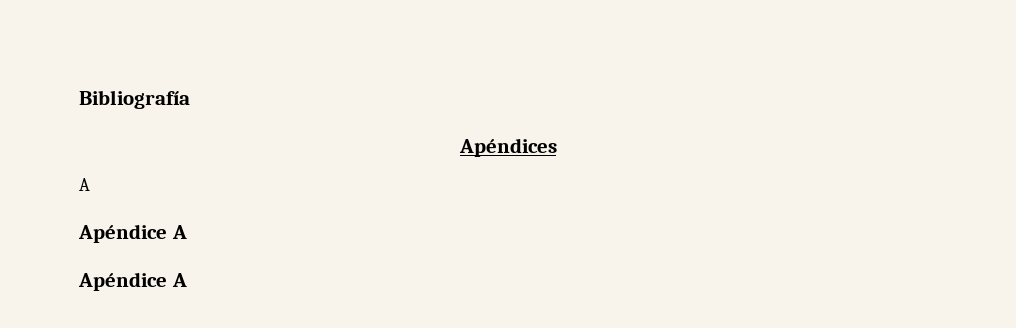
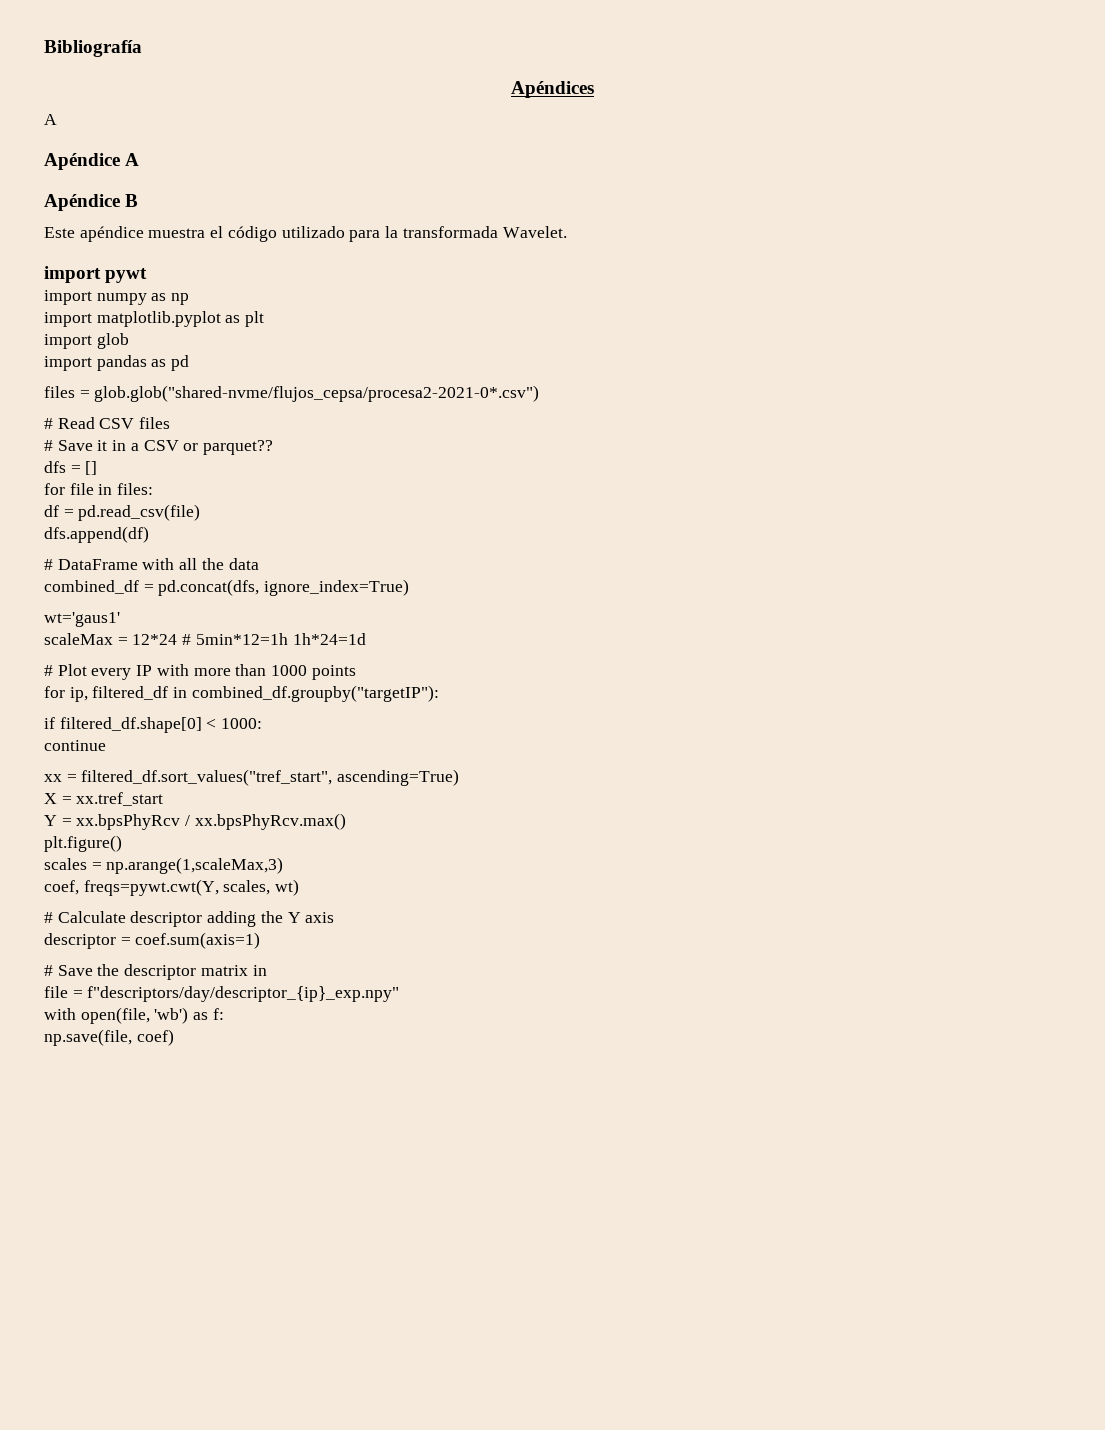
[171,273,187,287] A -> [125,194,139,207] [44,226,567,242] [44,266,148,283] [44,290,190,305] [44,311,265,327] [44,333,129,349] [44,355,190,371] [44,385,540,402] [44,417,171,429] [44,440,274,455] [44,461,98,475] [44,483,154,495] [44,504,201,521] [44,526,149,543] [44,558,259,570] [44,579,410,596] [44,612,120,627] [44,633,366,645] [44,664,356,680] [44,685,439,702] [44,717,263,733] [44,740,106,751] [44,769,460,786] [44,792,164,806] [44,813,346,830] [44,835,122,852] [44,857,284,874] [44,879,300,896] [44,911,335,927] [44,932,261,949] [44,964,267,980] [44,986,400,1002] [44,1007,224,1024] [44,1029,174,1046] B // Este apéndice muestra el código utilizado para la transformada Wavelet. // import pywt // import numpy as np // import matplotlib.pyplot as plt // import glob // import pandas as pd // files = glob.glob("shared-nvme/flujos_cepsa/procesa2-2021-0*.csv") // # Read CSV files // # Save it in a CSV or parquet?? // dfs = [] // for file in files: // df = pd.read_csv(file) // dfs.append(df) // # DataFrame with all the data // combined_df = pd.concat(dfs, ignore_index=True) // wt='gaus1' // scaleMax = 12*24 # 5min*12=1h 1h*24=1d // # Plot every IP with more than 1000 points // for ip, filtered_df in combined_df.groupby("targetIP"): // if filtered_df.shape[0] < 1000: // continue // xx = filtered_df.sort_values("tref_start", ascending=True) // X = xx.tref_start // Y = xx.bpsPhyRcv / xx.bpsPhyRcv.max() // plt.figure() // scales = np.arange(1,scaleMax,3) // coef, freqs=pywt.cwt(Y, scales, wt) // # Calculate descriptor adding the Y axis // descriptor = coef.sum(axis=1) // # Save the descriptor matrix in // file = f"descriptors/day/descriptor_{ip}_exp.npy" // with open(file, 'wb') as f: // np.save(file, coef)

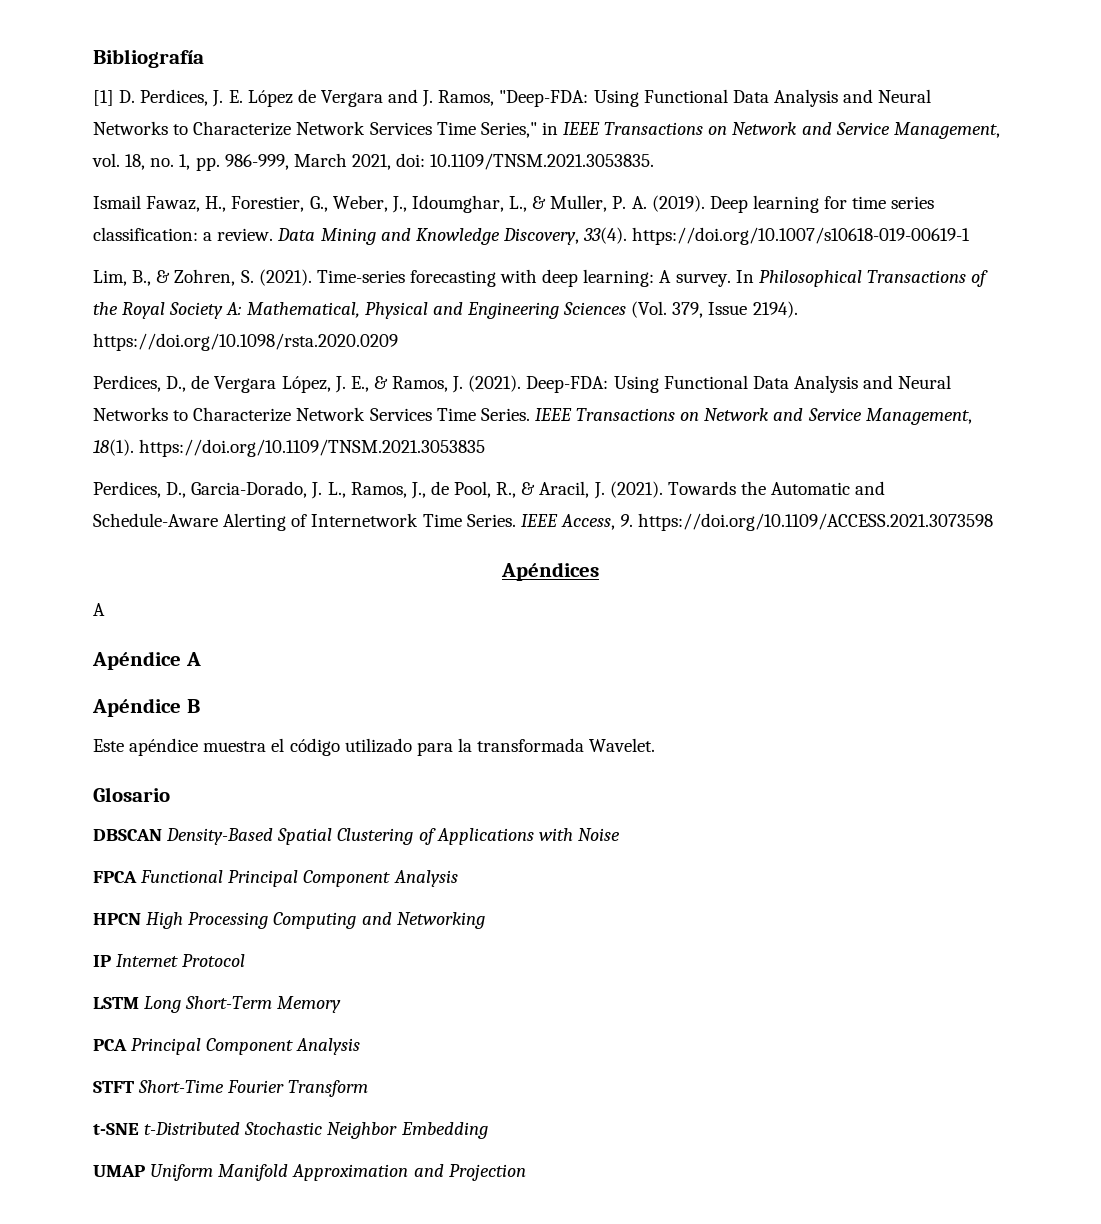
(142, 48) none -> [93,89,932,107] [93,121,1000,139] [92,153,655,171] [93,195,935,213] [93,227,971,245] [93,269,989,287] [93,301,798,319] [93,333,398,351] [93,375,952,393] [93,407,972,425] [93,439,486,457] [93,481,886,499] [93,513,994,531] // [1] D. Perdices, J. E. López de Vergara and J. Ramos, "Deep-FDA: Using Functional Data Analysis and Neural Networks to Characterize Network Services Time Series," in IEEE Transactions on Network and Service Management, vol. 18, no. 1, pp. 986-999, March 2021, doi: 10.1109/TNSM.2021.3053835. // Ismail Fawaz, H., Forestier, G., Weber, J., Idoumghar, L., & Muller, P. A. (2019). Deep learning for time series classification: a review. Data Mining and Knowledge Discovery, 33(4). https://doi.org/10.1007/s10618-019-00619-1 // Lim, B., & Zohren, S. (2021). Time-series forecasting with deep learning: A survey. In Philosophical Transactions of the Royal Society A: Mathematical, Physical and Engineering Sciences (Vol. 379, Issue 2194). https://doi.org/10.1098/rsta.2020.0209 // Perdices, D., de Vergara López, J. E., & Ramos, J. (2021). Deep-FDA: Using Functional Data Analysis and Neural Networks to Characterize Network Services Time Series. IEEE Transactions on Network and Service Management, 18(1). https://doi.org/10.1109/TNSM.2021.3053835 // Perdices, D., Garcia-Dorado, J. L., Ramos, J., de Pool, R., & Aracil, J. (2021). Towards the Automatic and Schedule-Aware Alerting of Internetwork Time Series. IEEE Access, 9. https://doi.org/10.1109/ACCESS.2021.3073598
[44,266,148,283] [44,290,190,305] [44,311,265,327] [44,333,129,349] [44,355,190,371] [44,385,540,402] [44,417,171,429] [44,440,274,455] [44,461,98,475] [44,483,154,495] [44,504,201,521] [44,526,149,543] [44,558,259,570] [44,579,410,596] [44,612,120,627] [44,633,366,645] [44,664,356,680] [44,685,439,702] [44,717,263,733] [44,740,106,751] [44,769,460,786] [44,792,164,806] [44,813,346,830] [44,835,122,852] [44,857,284,874] [44,879,300,896] [44,911,335,927] [44,932,261,949] [44,964,267,980] [44,986,400,1002] [44,1007,224,1024] [44,1029,174,1046] import pywt // import numpy as np // import matplotlib.pyplot as plt // import glob // import pandas as pd // files = glob.glob("shared-nvme/flujos_cepsa/procesa2-2021-0*.csv") // # Read CSV files // # Save it in a CSV or parquet?? // dfs = [] // for file in files: // df = pd.read_csv(file) // dfs.append(df) // # DataFrame with all the data // combined_df = pd.concat(dfs, ignore_index=True) // wt='gaus1' // scaleMax = 12*24 # 5min*12=1h 1h*24=1d // # Plot every IP with more than 1000 points // for ip, filtered_df in combined_df.groupby("targetIP"): // if filtered_df.shape[0] < 1000: // continue // xx = filtered_df.sort_values("tref_start", ascending=True) // X = xx.tref_start // Y = xx.bpsPhyRcv / xx.bpsPhyRcv.max() // plt.figure() // scales = np.arange(1,scaleMax,3) // coef, freqs=pywt.cwt(Y, scales, wt) // # Calculate descriptor adding the Y axis // descriptor = coef.sum(axis=1) // # Save the descriptor matrix in // file = f"descriptors/day/descriptor_{ip}_exp.npy" // with open(file, 'wb') as f: // np.save(file, coef) -> [93,787,170,802] [93,828,620,845] [93,870,458,887] [93,912,485,929] [93,954,246,967] [93,996,342,1013] [93,1038,361,1055] [93,1080,369,1097] [93,1122,488,1139] [93,1164,526,1181] Glosario // DBSCAN Density-Based Spatial Clustering of Applications with Noise // FPCA Functional Principal Component Analysis // HPCN High Processing Computing and Networking // IP Internet Protocol // LSTM Long Short-Term Memory // PCA Principal Component Analysis // STFT Short-Time Fourier Transform // t-SNE t-Distributed Stochastic Neighbor Embedding // UMAP Uniform Manifold Approximation and Projection

